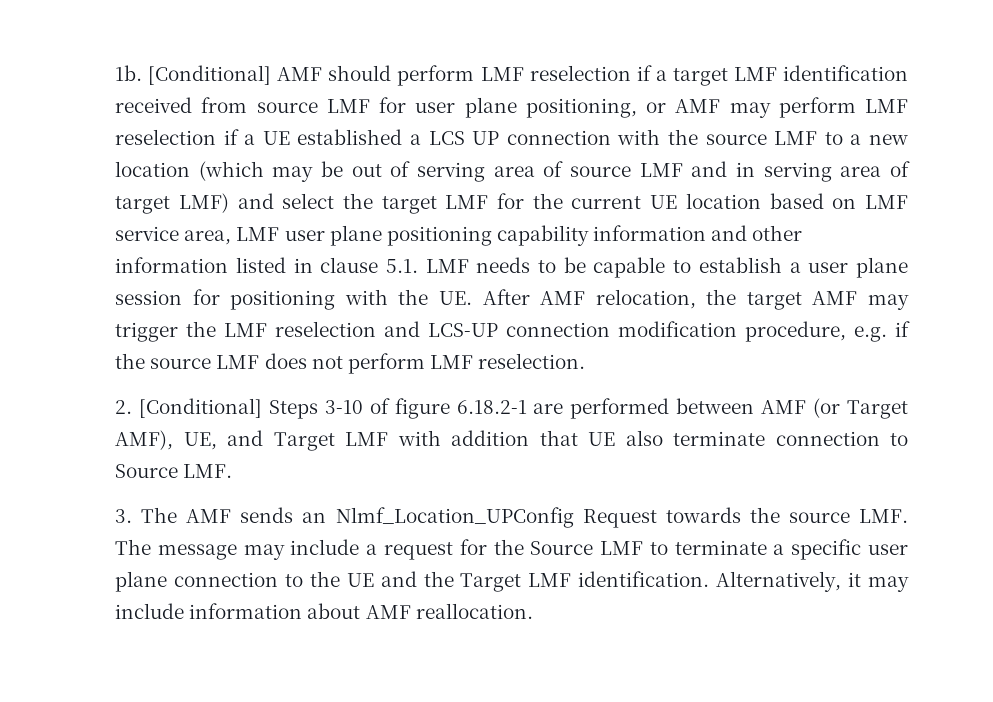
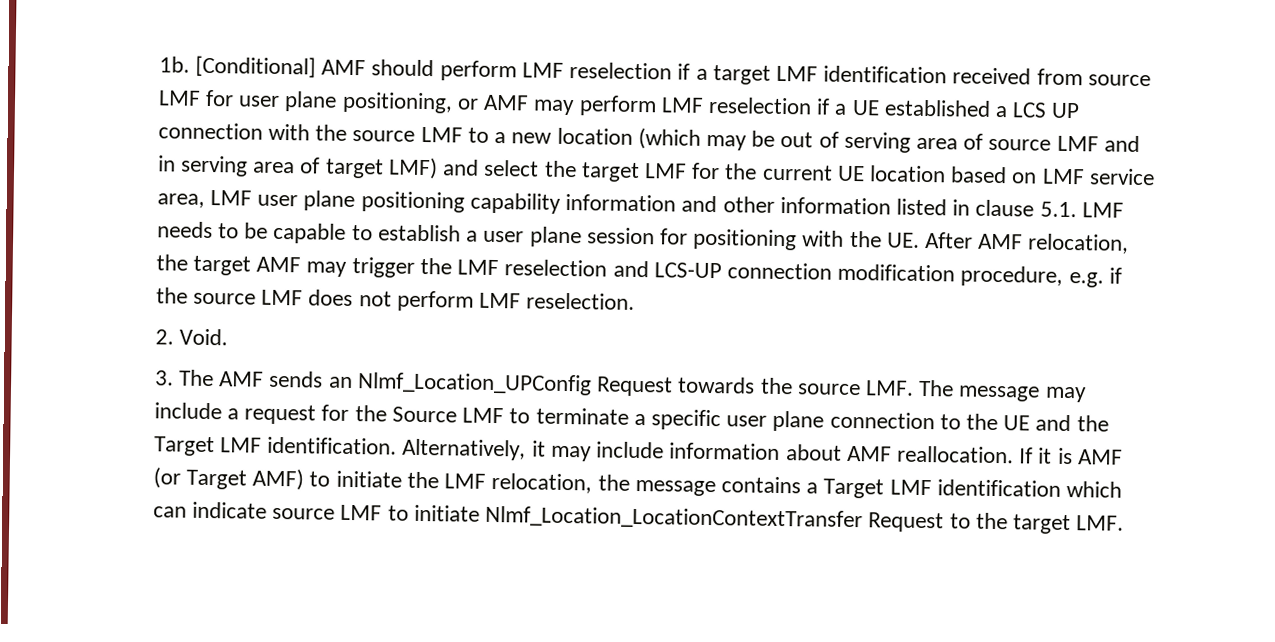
[139,398,908,419] [115,430,908,451] [115,464,233,478] [Conditional] Steps 3-10 of figure 6.18.2-1 are performed between AMF (or Target AMF), UE, and Target LMF with addition that UE also terminate connection to Source LMF. -> [179,328,229,346] Void.
(533, 611) none -> [1019,447,1123,465] [152,467,1122,499] [152,501,1125,535] If it is AMF (or Target AMF) to initiate the LMF relocation, the message contains a Target LMF identification which can indicate source LMF to initiate Nlmf_Location_LocationContextTransfer Request to the target LMF.

